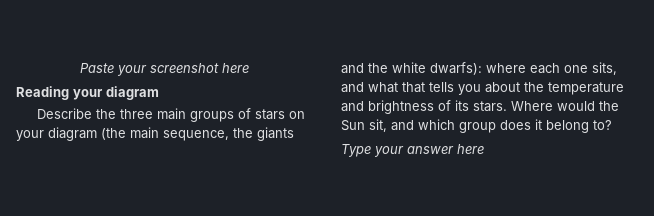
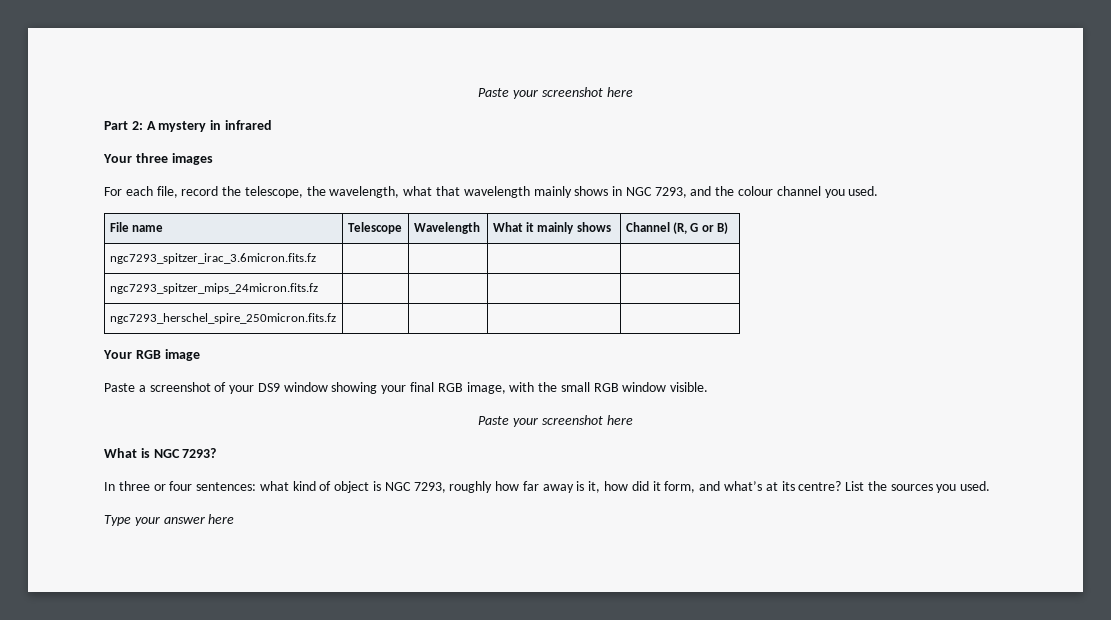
[80,63,249,76] [16,86,159,100] [36,108,305,122] [16,127,294,141] [341,62,617,75] [341,82,624,95] [341,100,619,114] [341,119,612,133] Paste your screenshot here // Reading your diagram // Describe the three main groups of stars on your diagram (the main sequence, the giants and the white dwarfs): where each one sits, and what that tells you about the temperature and brightness of its stars. Where would the Sun sit, and which group does it belong to? -> [478,87,633,99] [104,120,272,132] [103,153,213,165] [104,186,879,198] [109,222,164,232] [347,222,402,234] [413,222,480,234] [492,222,611,234] [625,222,729,234] [109,253,316,264] [109,283,318,294] [109,313,336,324] [103,349,200,361] [104,382,709,394] [478,415,633,427] [104,448,217,458] [104,481,991,493] Paste your screenshot here // Part 2: A mystery in infrared // Your three images // For each file, record the telescope, the wavelength, what that wavelength mainly shows in NGC 7293, and the colour channel you used. // File name | Telescope | Wavelength | What it mainly shows | Channel (R, G or B) // ngc7293_spitzer_irac_3.6micron.fits.fz | | | | // ngc7293_spitzer_mips_24micron.fits.fz | | | | // ngc7293_herschel_spire_250micron.fits.fz | | | | // Your RGB image // Paste a screenshot of your DS9 window showing your final RGB image, with the small RGB window visible. // Paste your screenshot here // What is NGC 7293? // In three or four sentences: what kind of object is NGC 7293, roughly how far away is it, how did it form, and what’s at its centre? List the sources you used.

